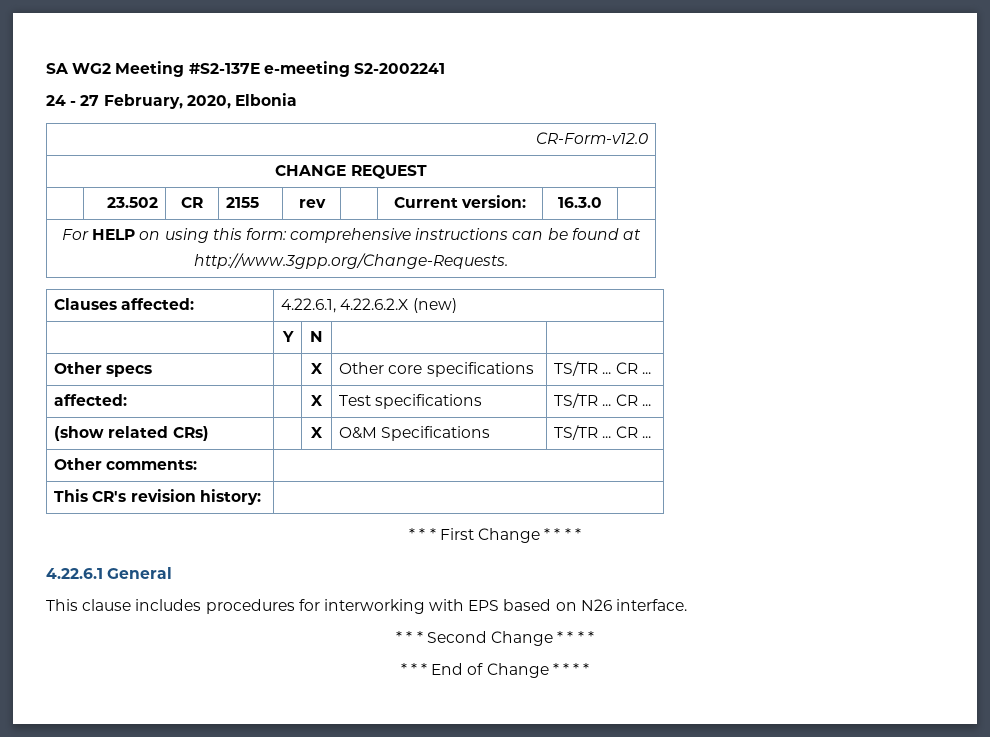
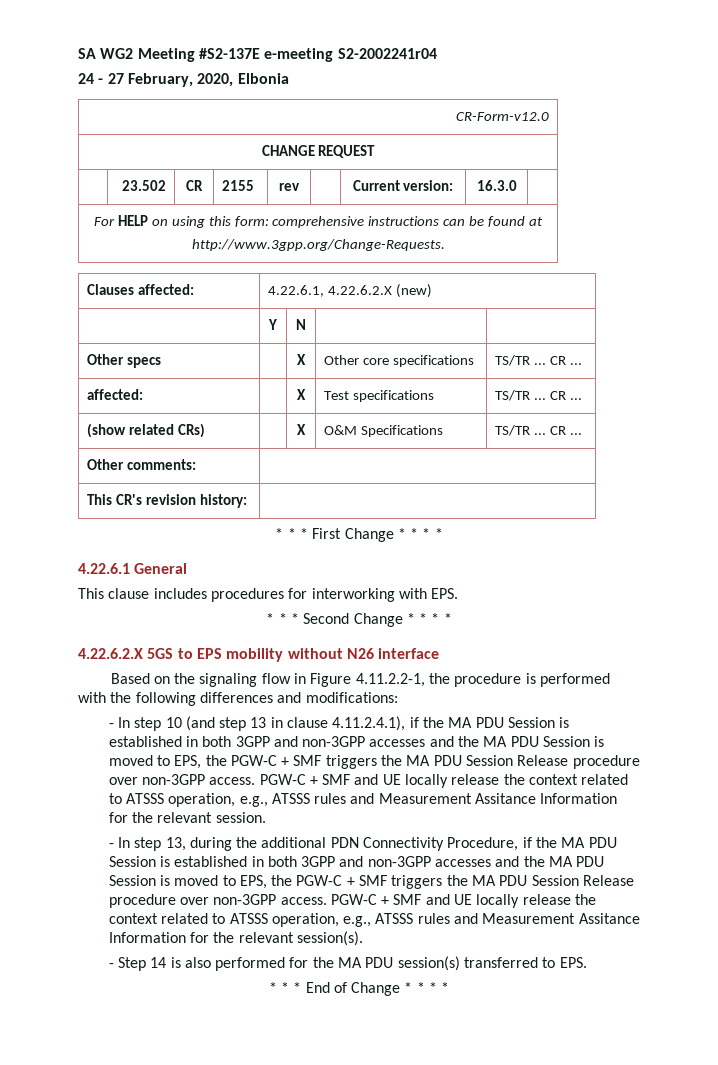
[353,63,445,74] S2-2002241 -> [337,48,437,59] S2-2002241r04
[468,599,688,611] EPS based on N26 interface. -> [431,588,459,599] EPS.
(594, 637) none -> [78,648,440,662] [110,673,611,687] [78,692,398,706] [108,716,570,731] [108,736,605,747] [108,755,640,769] [108,774,629,788] [108,793,618,807] [108,812,266,823] [108,837,617,851] [108,856,605,867] [108,875,635,889] [108,894,597,908] [108,913,640,927] [108,931,363,946] [108,956,587,971] // 4.22.6.2.X 5GS to EPS mobility without N26 interface // Based on the signaling flow in Figure 4.11.2.2-1, the procedure is performed with the following differences and modifications: // - In step 10 (and step 13 in clause 4.11.2.4.1), if the MA PDU Session is established in both 3GPP and non-3GPP accesses and the MA PDU Session is moved to EPS, the PGW-C + SMF triggers the MA PDU Session Release procedure over non-3GPP access. PGW-C + SMF and UE locally release the context related to ATSSS operation, e.g., ATSSS rules and Measurement Assitance Information for the relevant session. // - In step 13, during the additional PDN Connectivity Procedure, if the MA PDU Session is established in both 3GPP and non-3GPP accesses and the MA PDU Session is moved to EPS, the PGW-C + SMF triggers the MA PDU Session Release procedure over non-3GPP access. PGW-C + SMF and UE locally release the context related to ATSSS operation, e.g., ATSSS rules and Measurement Assitance Information for the relevant session(s). // - Step 14 is also performed for the MA PDU session(s) transferred to EPS.

